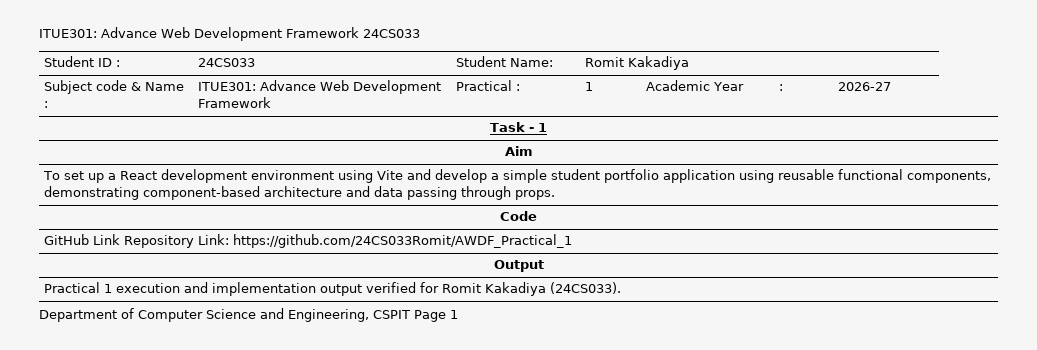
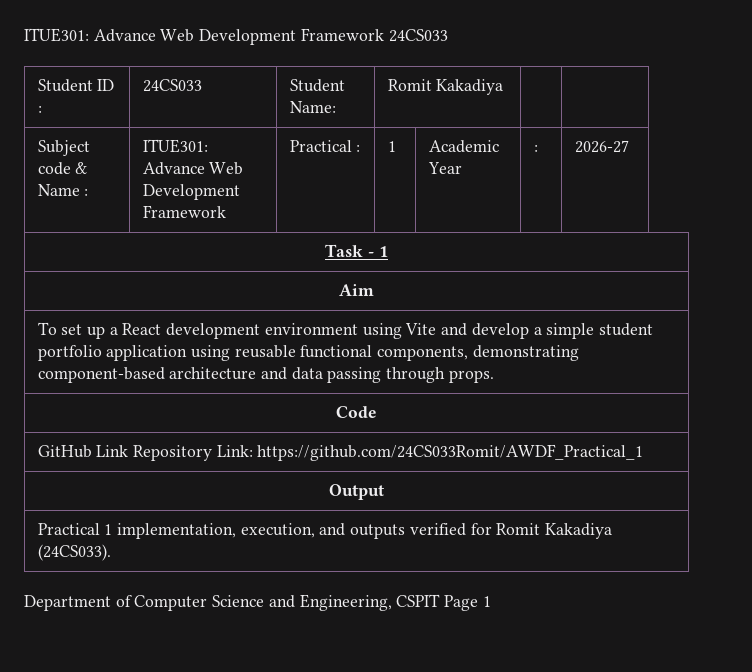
[116,282,363,296] execution and implementation output -> [116,523,406,539] implementation, execution, and outputs

